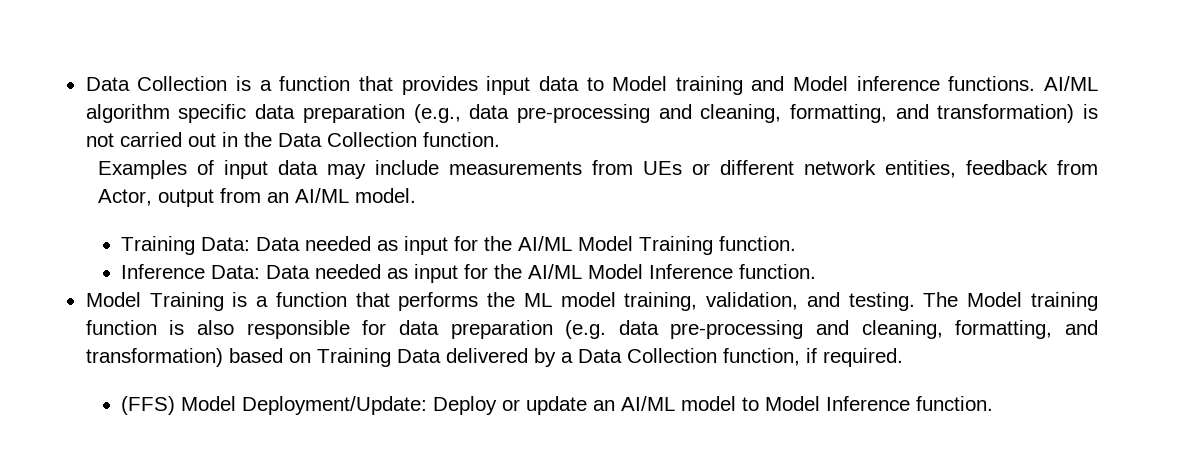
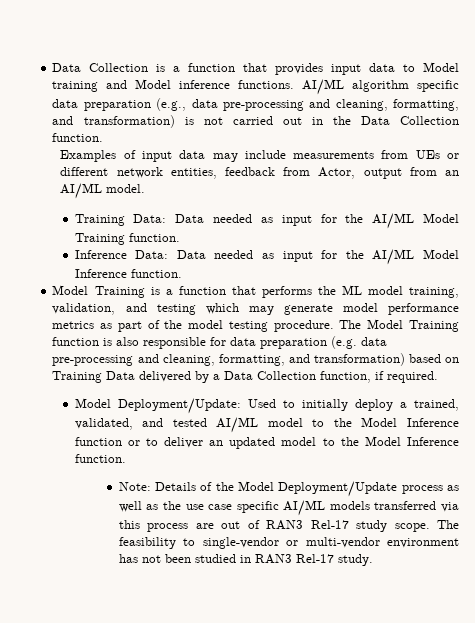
[848,292,915,311] testing. -> [156,303,459,315] [52,320,334,332] testing which may generate model performance metrics as part of the model testing procedure.
[1031,292,1099,311] training -> [408,320,459,332] Training
[120,396,175,415] (FFS) -> (439, 377) none
[432,396,993,415] Deploy or update an AI/ML model to Model Inference function. -> [247,399,460,411] [74,417,459,433] [74,436,459,449] [74,454,126,463] [118,481,460,497] [118,500,459,516] [118,520,459,532] [118,537,459,549] [118,554,373,566] Used to initially deploy a trained, validated, and tested AI/ML model to the Model Inference function or to deliver an updated model to the Model Inference function. // Note: Details of the Model Deployment/Update process as well as the use case specific AI/ML models transferred via this process are out of RAN3 Rel-17 study scope. The feasibility to single-vendor or multi-vendor environment has not been studied in RAN3 Rel-17 study.

